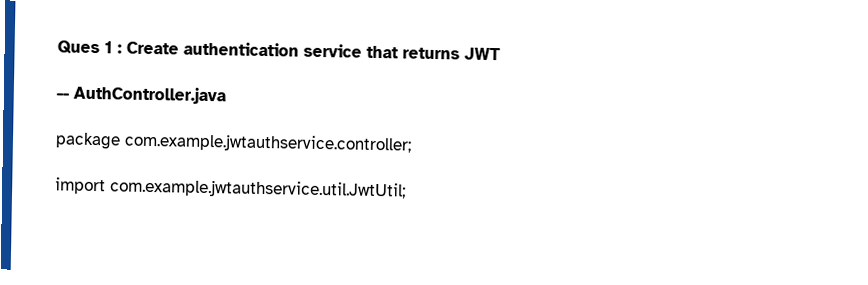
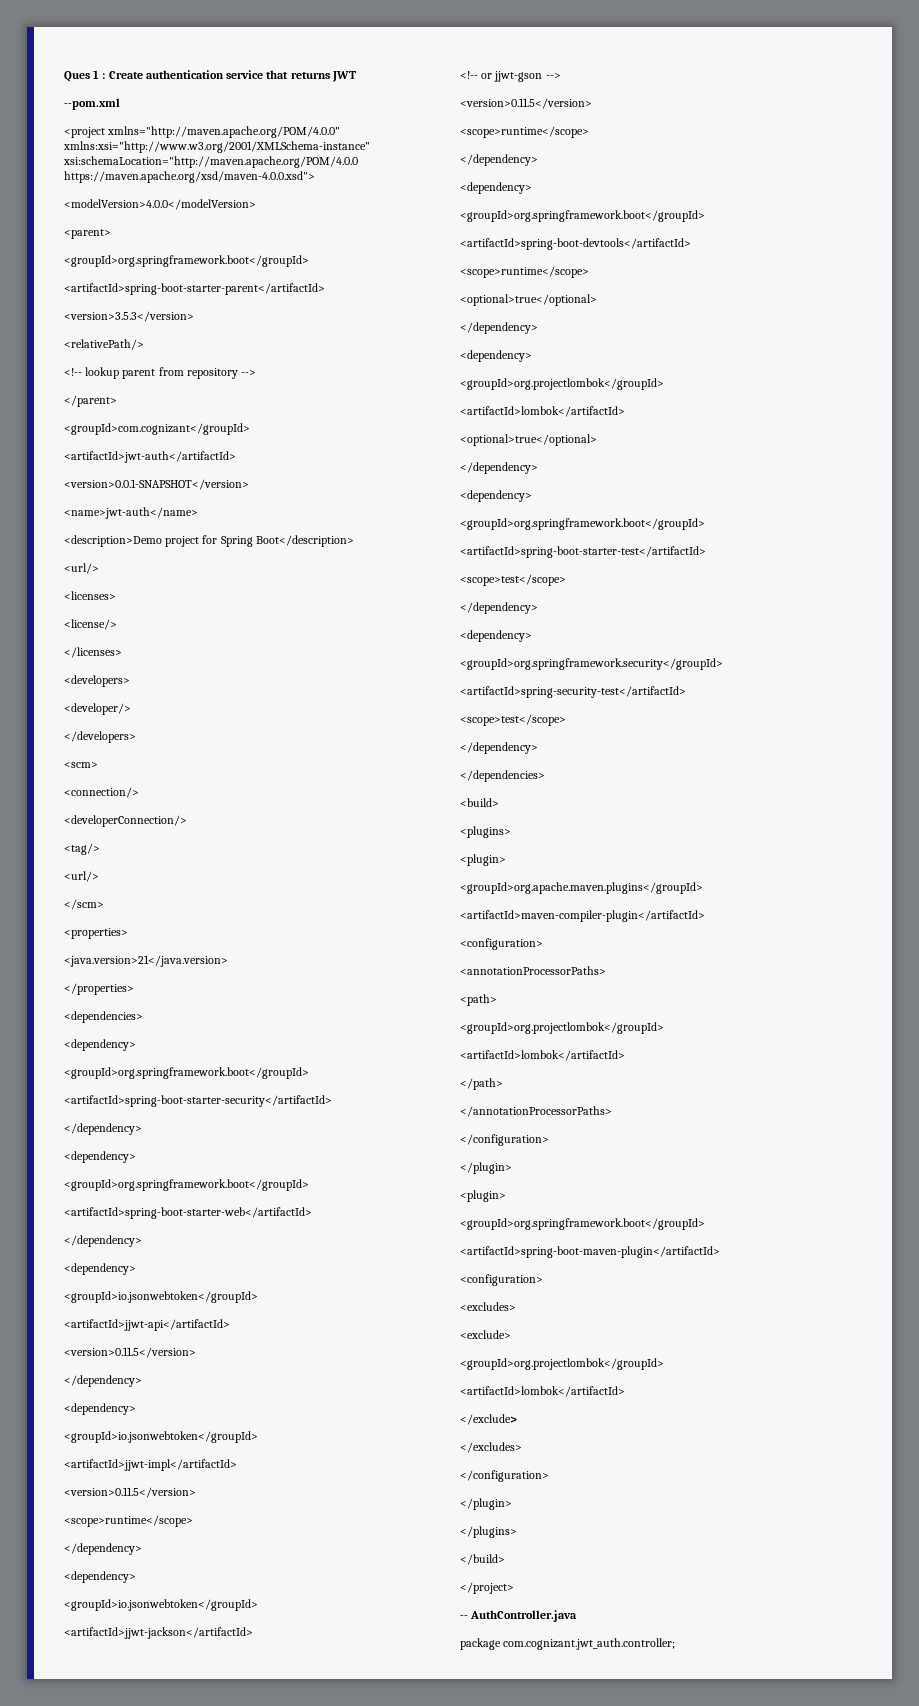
(501, 54) none -> [64,98,120,110] [64,126,341,138] [63,141,370,153] [63,156,358,168] [64,171,315,183] [64,199,256,210] [64,229,111,239] [64,255,309,267] [64,283,325,295] [64,311,194,322] [64,339,144,350] [64,367,257,379] [64,395,117,407] [64,423,250,435] [64,451,236,463] [64,479,249,490] [64,507,198,519] [64,535,354,547] [64,563,99,574] [64,591,116,600] [64,619,117,630] [64,647,122,658] [64,675,130,687] [64,703,131,715] [64,731,136,743] [64,762,98,768] [64,787,139,798] [64,815,187,827] [64,843,100,855] [64,871,99,882] [64,899,104,910] [64,928,128,939] [64,955,228,967] [64,983,134,995] [64,1011,143,1023] [64,1039,136,1051] [64,1067,309,1079] [64,1095,332,1107] [64,1123,142,1135] [64,1151,136,1163] [64,1179,309,1191] [64,1207,312,1219] [64,1235,142,1247] [64,1263,136,1275] [64,1291,258,1303] [64,1319,230,1331] [64,1347,196,1358] [64,1375,142,1387] [64,1403,136,1415] [64,1431,258,1443] [64,1459,237,1471] [64,1487,196,1498] [64,1515,193,1527] [64,1543,142,1555] [64,1571,136,1583] [64,1599,258,1611] [64,1627,253,1639] [460,71,561,82] [460,98,592,109] [460,126,589,138] [460,154,538,166] [460,182,532,194] [460,210,705,222] [460,238,691,250] [460,266,589,278] [460,294,597,306] [460,322,538,334] [460,350,532,362] [460,378,664,390] [460,406,625,417] [460,434,597,446] [460,462,538,474] [460,490,532,502] [460,518,705,530] [460,546,706,558] [460,574,566,586] [460,602,538,614] [460,630,532,642] [460,658,723,670] [460,686,686,698] [460,714,566,726] [460,742,538,754] [460,770,545,782] [460,798,499,807] [460,826,511,838] [460,854,506,866] [460,882,703,894] [460,910,705,922] [460,938,543,950] [460,966,606,975] [460,994,497,1006] [460,1022,664,1034] [460,1050,625,1061] [460,1078,503,1090] [460,1106,612,1117] [460,1134,549,1146] [460,1162,512,1174] [460,1190,506,1202] [460,1218,705,1230] [460,1246,720,1258] [460,1274,543,1286] [460,1302,516,1311] [460,1330,511,1339] [460,1358,664,1370] [460,1386,625,1397] [460,1414,517,1425] [460,1442,522,1453] [460,1470,549,1482] [460,1498,512,1510] [460,1526,517,1538] [460,1554,505,1565] [460,1582,514,1594] // --pom.xml // <project xmlns="http://maven.apache.org/POM/4.0.0" xmlns:xsi="http://www.w3.org/2001/XMLSchema-instance" xsi:schemaLocation="http://maven.apache.org/POM/4.0.0 https://maven.apache.org/xsd/maven-4.0.0.xsd"> // <modelVersion>4.0.0</modelVersion> // <parent> // <groupId>org.springframework.boot</groupId> // <artifactId>spring-boot-starter-parent</artifactId> // <version>3.5.3</version> // <relativePath/> // <!-- lookup parent from repository --> // </parent> // <groupId>com.cognizant</groupId> // <artifactId>jwt-auth</artifactId> // <version>0.0.1-SNAPSHOT</version> // <name>jwt-auth</name> // <description>Demo project for Spring Boot</description> // <url/> // <licenses> // <license/> // </licenses> // <developers> // <developer/> // </developers> // <scm> // <connection/> // <developerConnection/> // <tag/> // <url/> // </scm> // <properties> // <java.version>21</java.version> // </properties> // <dependencies> // <dependency> // <groupId>org.springframework.boot</groupId> // <artifactId>spring-boot-starter-security</artifactId> // </dependency> // <dependency> // <groupId>org.springframework.boot</groupId> // <artifactId>spring-boot-starter-web</artifactId> // </dependency> // <dependency> // <groupId>io.jsonwebtoken</groupId> // <artifactId>jjwt-api</artifactId> // <version>0.11.5</version> // </dependency> // <dependency> // <groupId>io.jsonwebtoken</groupId> // <artifactId>jjwt-impl</artifactId> // <version>0.11.5</version> // <scope>runtime</scope> // </dependency> // <dependency> // <groupId>io.jsonwebtoken</groupId> // <artifactId>jjwt-jackson</artifactId> // <!-- or jjwt-gson --> // <version>0.11.5</version> // <scope>runtime</scope> // </dependency> // <dependency> // <groupId>org.springframework.boot</groupId> // <artifactId>spring-boot-devtools</artifactId> // <scope>runtime</scope> // <optional>true</optional> // </dependency> // <dependency> // <groupId>org.projectlombok</groupId> // <artifactId>lombok</artifactId> // <optional>true</optional> // </dependency> // <dependency> // <groupId>org.springframework.boot</groupId> // <artifactId>spring-boot-starter-test</artifactId> // <scope>test</scope> // </dependency> // <dependency> // <groupId>org.springframework.security</groupId> // <artifactId>spring-security-test</artifactId> // <scope>test</scope> // </dependency> // </dependencies> // <build> // <plugins> // <plugin> // <groupId>org.apache.maven.plugins</groupId> // <artifactId>maven-compiler-plugin</artifactId> // <configuration> // <annotationProcessorPaths> // <path> // <groupId>org.projectlombok</groupId> // <artifactId>lombok</artifactId> // </path> // </annotationProcessorPaths> // </configuration> // </plugin> // <plugin> // <groupId>org.springframework.boot</groupId> // <artifactId>spring-boot-maven-plugin</artifactId> // <configuration> // <excludes> // <exclude> // <groupId>org.projectlombok</groupId> // <artifactId>lombok</artifactId> // </exclude> // </excludes> // </configuration> // </plugin> // </plugins> // </build> // </project>
[124,132,412,154] [55,177,406,200] com.example.jwtauthservice.controller; // import com.example.jwtauthservice.util.JwtUtil; -> [503,1638,676,1650] com.cognizant.jwt_auth.controller;

